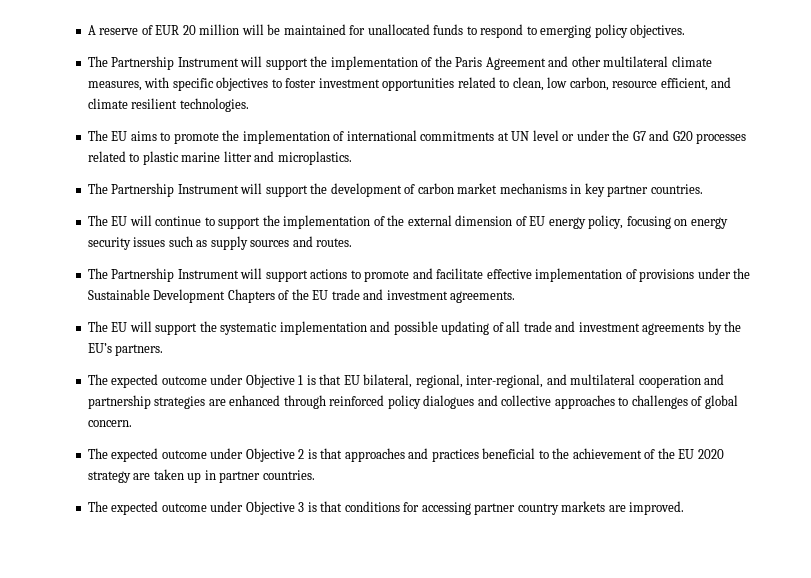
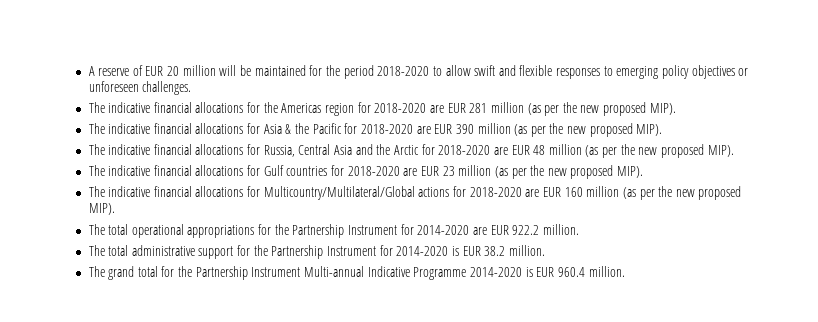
[367,24,686,38] [87,56,712,70] [87,77,732,91] [87,98,249,112] [87,130,747,144] [87,151,352,165] [87,183,703,197] [87,215,728,229] [87,236,353,250] [87,268,751,282] [87,289,516,303] [87,321,742,335] [87,343,164,356] [87,374,725,388] [87,395,738,409] [87,420,132,427] [87,448,724,462] [87,469,315,483] [87,501,685,515] unallocated funds to respond to emerging policy objectives. // The Partnership Instrument will support the implementation of the Paris Agreement and other multilateral climate measures, with specific objectives to foster investment opportunities related to clean, low carbon, resource efficient, and climate resilient technologies. // The EU aims to promote the implementation of international commitments at UN level or under the G7 and G20 processes related to plastic marine litter and microplastics. // The Partnership Instrument will support the development of carbon market mechanisms in key partner countries. // The EU will continue to support the implementation of the external dimension of EU energy policy, focusing on energy security issues such as supply sources and routes. // The Partnership Instrument will support actions to promote and facilitate effective implementation of provisions under the Sustainable Development Chapters of the EU trade and investment agreements. // The EU will support the systematic implementation and possible updating of all trade and investment agreements by the EU’s partners. // The expected outcome under Objective 1 is that EU bilateral, regional, inter-regional, and multilateral cooperation and partnership strategies are enhanced through reinforced policy dialogues and collective approaches to challenges of global concern. // The expected outcome under Objective 2 is that approaches and practices beneficial to the achievement of the EU 2020 strategy are taken up in partner countries. // The expected outcome under Objective 3 is that conditions for accessing partner country markets are improved. -> [325,65,749,79] [88,81,192,95] [88,102,676,116] [88,123,663,137] [88,144,734,158] [88,165,644,179] [88,186,742,200] [88,203,115,215] [88,224,579,238] [88,245,545,259] [88,266,625,280] the period 2018-2020 to allow swift and flexible responses to emerging policy objectives or unforeseen challenges. // The indicative financial allocations for the Americas region for 2018-2020 are EUR 281 million (as per the new proposed MIP). // The indicative financial allocations for Asia & the Pacific for 2018-2020 are EUR 390 million (as per the new proposed MIP). // The indicative financial allocations for Russia, Central Asia and the Arctic for 2018-2020 are EUR 48 million (as per the new proposed MIP). // The indicative financial allocations for Gulf countries for 2018-2020 are EUR 23 million (as per the new proposed MIP). // The indicative financial allocations for Multicountry/Multilateral/Global actions for 2018-2020 are EUR 160 million (as per the new proposed MIP). // The total operational appropriations for the Partnership Instrument for 2014-2020 are EUR 922.2 million. // The total administrative support for the Partnership Instrument for 2014-2020 is EUR 38.2 million. // The grand total for the Partnership Instrument Multi-annual Indicative Programme 2014-2020 is EUR 960.4 million.

